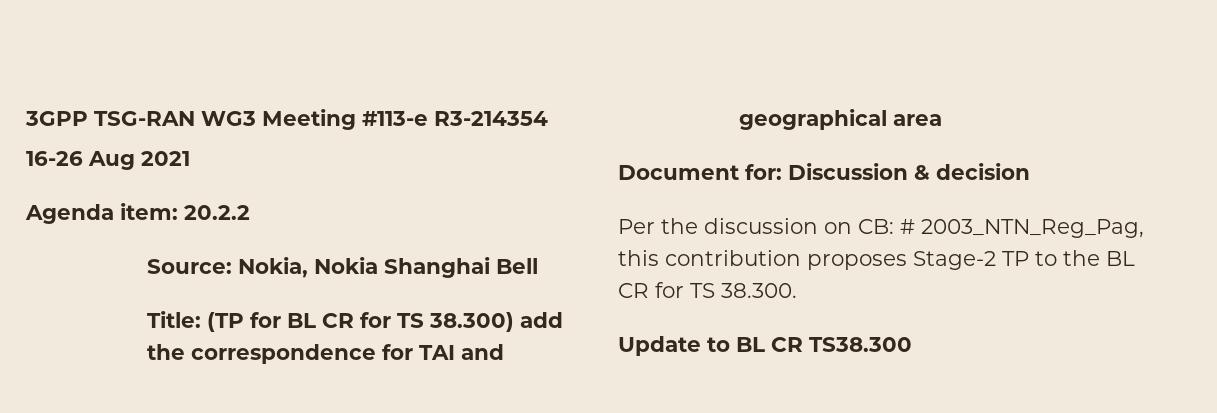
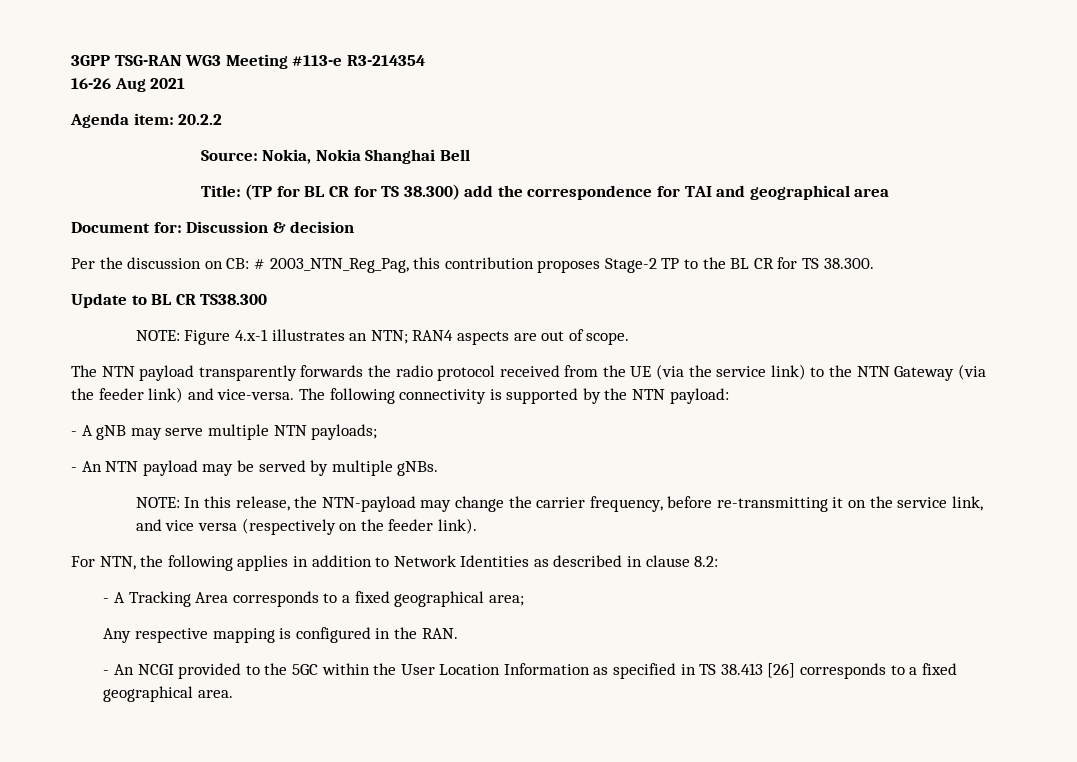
(912, 344) none -> [135,329,630,345] [71,364,986,381] [71,387,729,404] [71,424,378,440] [71,460,439,476] [135,496,983,512] [135,518,477,535] [71,555,719,571] [103,591,524,607] [103,627,458,643] [103,663,957,679] [103,686,233,702] // NOTE: Figure 4.x-1 illustrates an NTN; RAN4 aspects are out of scope. // The NTN payload transparently forwards the radio protocol received from the UE (via the service link) to the NTN Gateway (via the feeder link) and vice-versa. The following connectivity is supported by the NTN payload: // - A gNB may serve multiple NTN payloads; // - An NTN payload may be served by multiple gNBs. // NOTE: In this release, the NTN-payload may change the carrier frequency, before re-transmitting it on the service link, and vice versa (respectively on the feeder link). // For NTN, the following applies in addition to Network Identities as described in clause 8.2: // - A Tracking Area corresponds to a fixed geographical area; // Any respective mapping is configured in the RAN. // - An NCGI provided to the 5GC within the User Location Information as specified in TS 38.413 [26] corresponds to a fixed geographical area.

